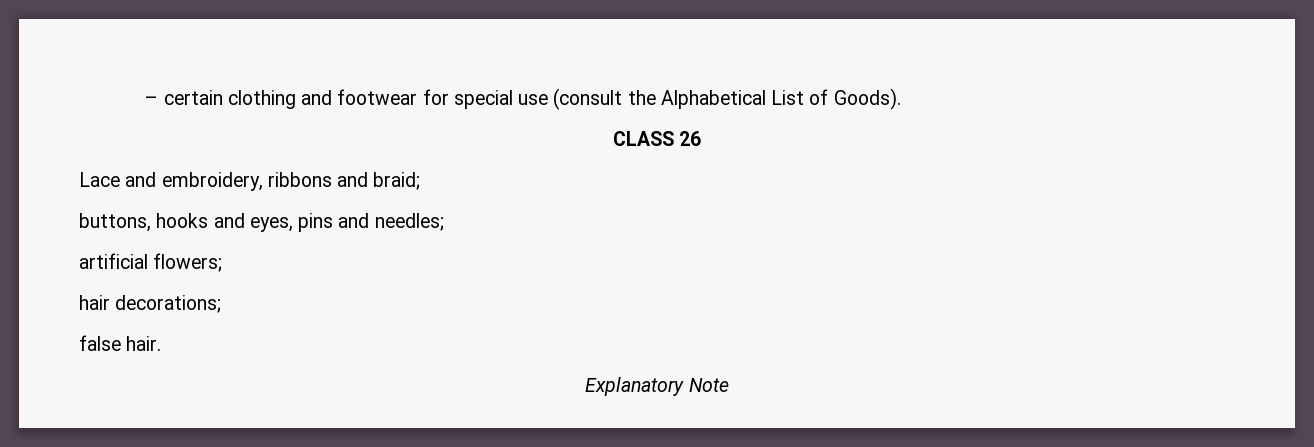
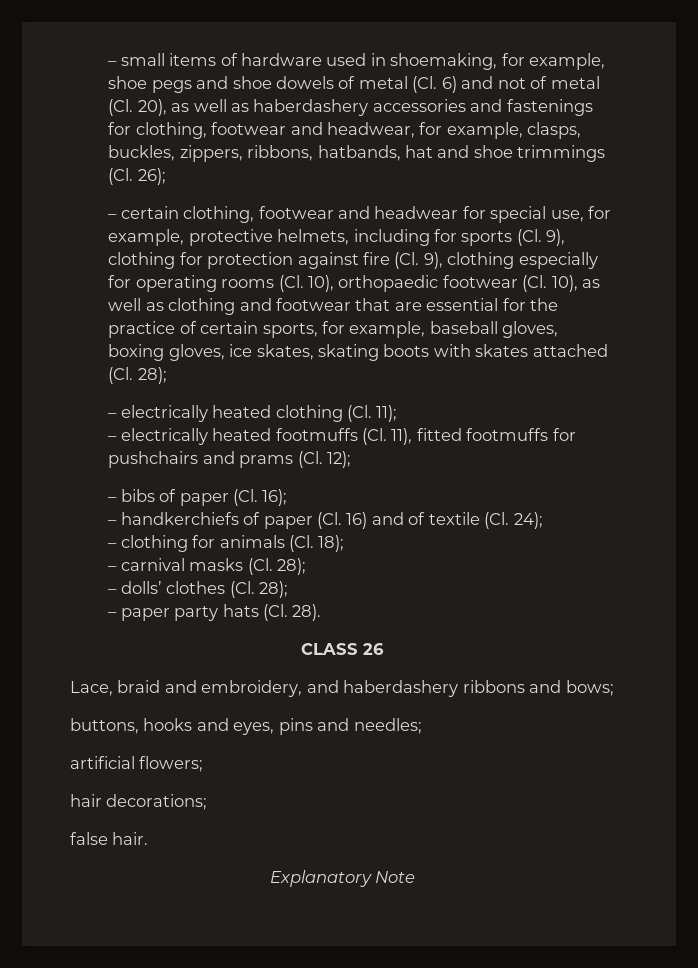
[144,88,901,110] [612,131,702,146] [79,172,263,191] – certain clothing and footwear for special use (consult the Alphabetical List of Goods). // CLASS 26 // Lace and embroidery, -> [108,53,606,70] [108,76,600,93] [108,99,593,116] [108,122,582,139] [108,145,606,162] [108,168,166,185] [108,206,612,223] [108,229,566,246] [108,252,598,269] [108,275,601,292] [108,298,559,315] [108,321,559,338] [108,344,608,361] [108,367,167,384] [108,405,398,422] [108,428,576,445] [108,451,351,468] [108,489,288,506] [108,512,543,529] [108,535,345,552] [108,558,306,575] [108,581,288,598] [108,604,322,621] [301,643,384,655] [70,680,459,697] – small items of hardware used in shoemaking, for example, shoe pegs and shoe dowels of metal (Cl. 6) and not of metal (Cl. 20), as well as haberdashery accessories and fastenings for clothing, footwear and headwear, for example, clasps, buckles, zippers, ribbons, hatbands, hat and shoe trimmings (Cl. 26); // – certain clothing, footwear and headwear for special use, for example, protective helmets, including for sports (Cl. 9), clothing for protection against fire (Cl. 9), clothing especially for operating rooms (Cl. 10), orthopaedic footwear (Cl. 10), as well as clothing and footwear that are essential for the practice of certain sports, for example, baseball gloves, boxing gloves, ice skates, skating boots with skates attached (Cl. 28); // – electrically heated clothing (Cl. 11); // – electrically heated footmuffs (Cl. 11), fitted footmuffs for pushchairs and prams (Cl. 12); // – bibs of paper (Cl. 16); // – handkerchiefs of paper (Cl. 16) and of textile (Cl. 24); // – clothing for animals (Cl. 18); // – carnival masks (Cl. 28); // – dolls’ clothes (Cl. 28); // – paper party hats (Cl. 28). // CLASS 26 // Lace, braid and embroidery, and haberdashery
[373,172,421,190] braid; -> [565,680,614,696] bows;

